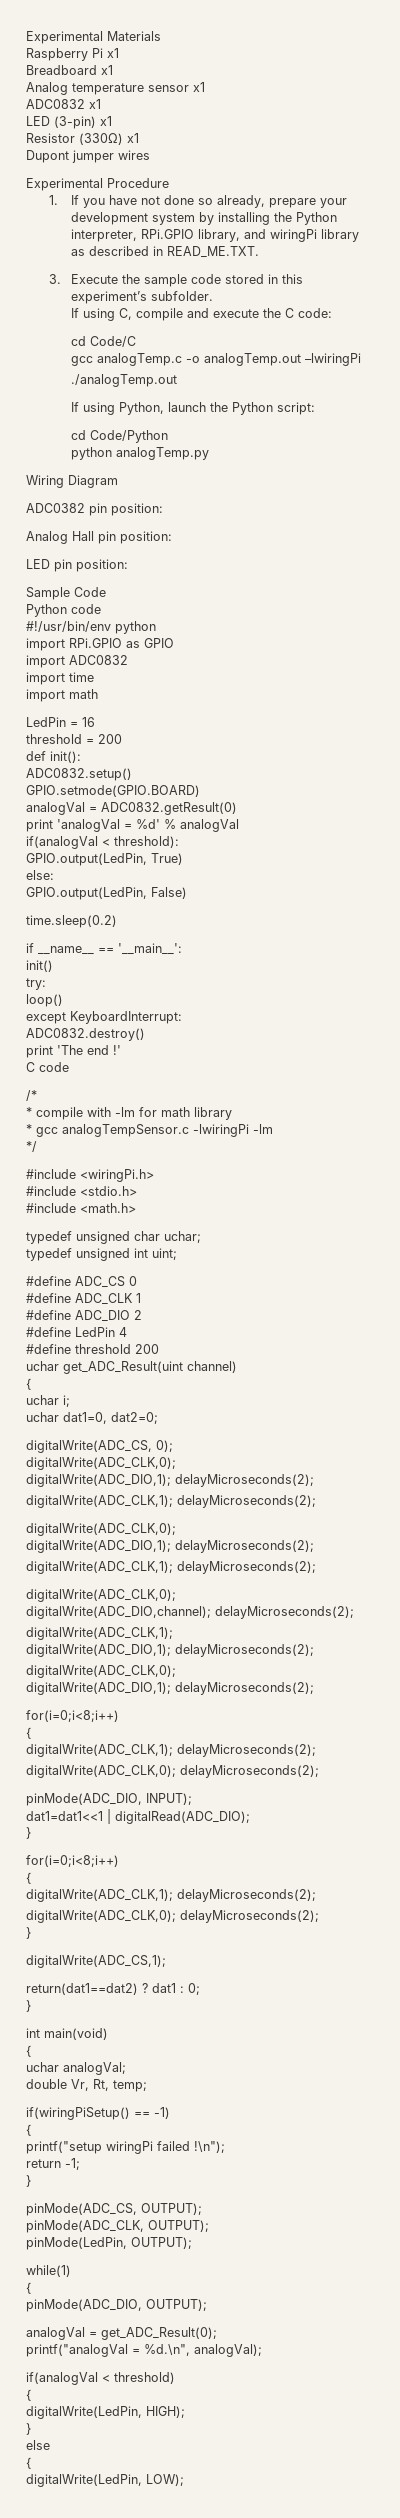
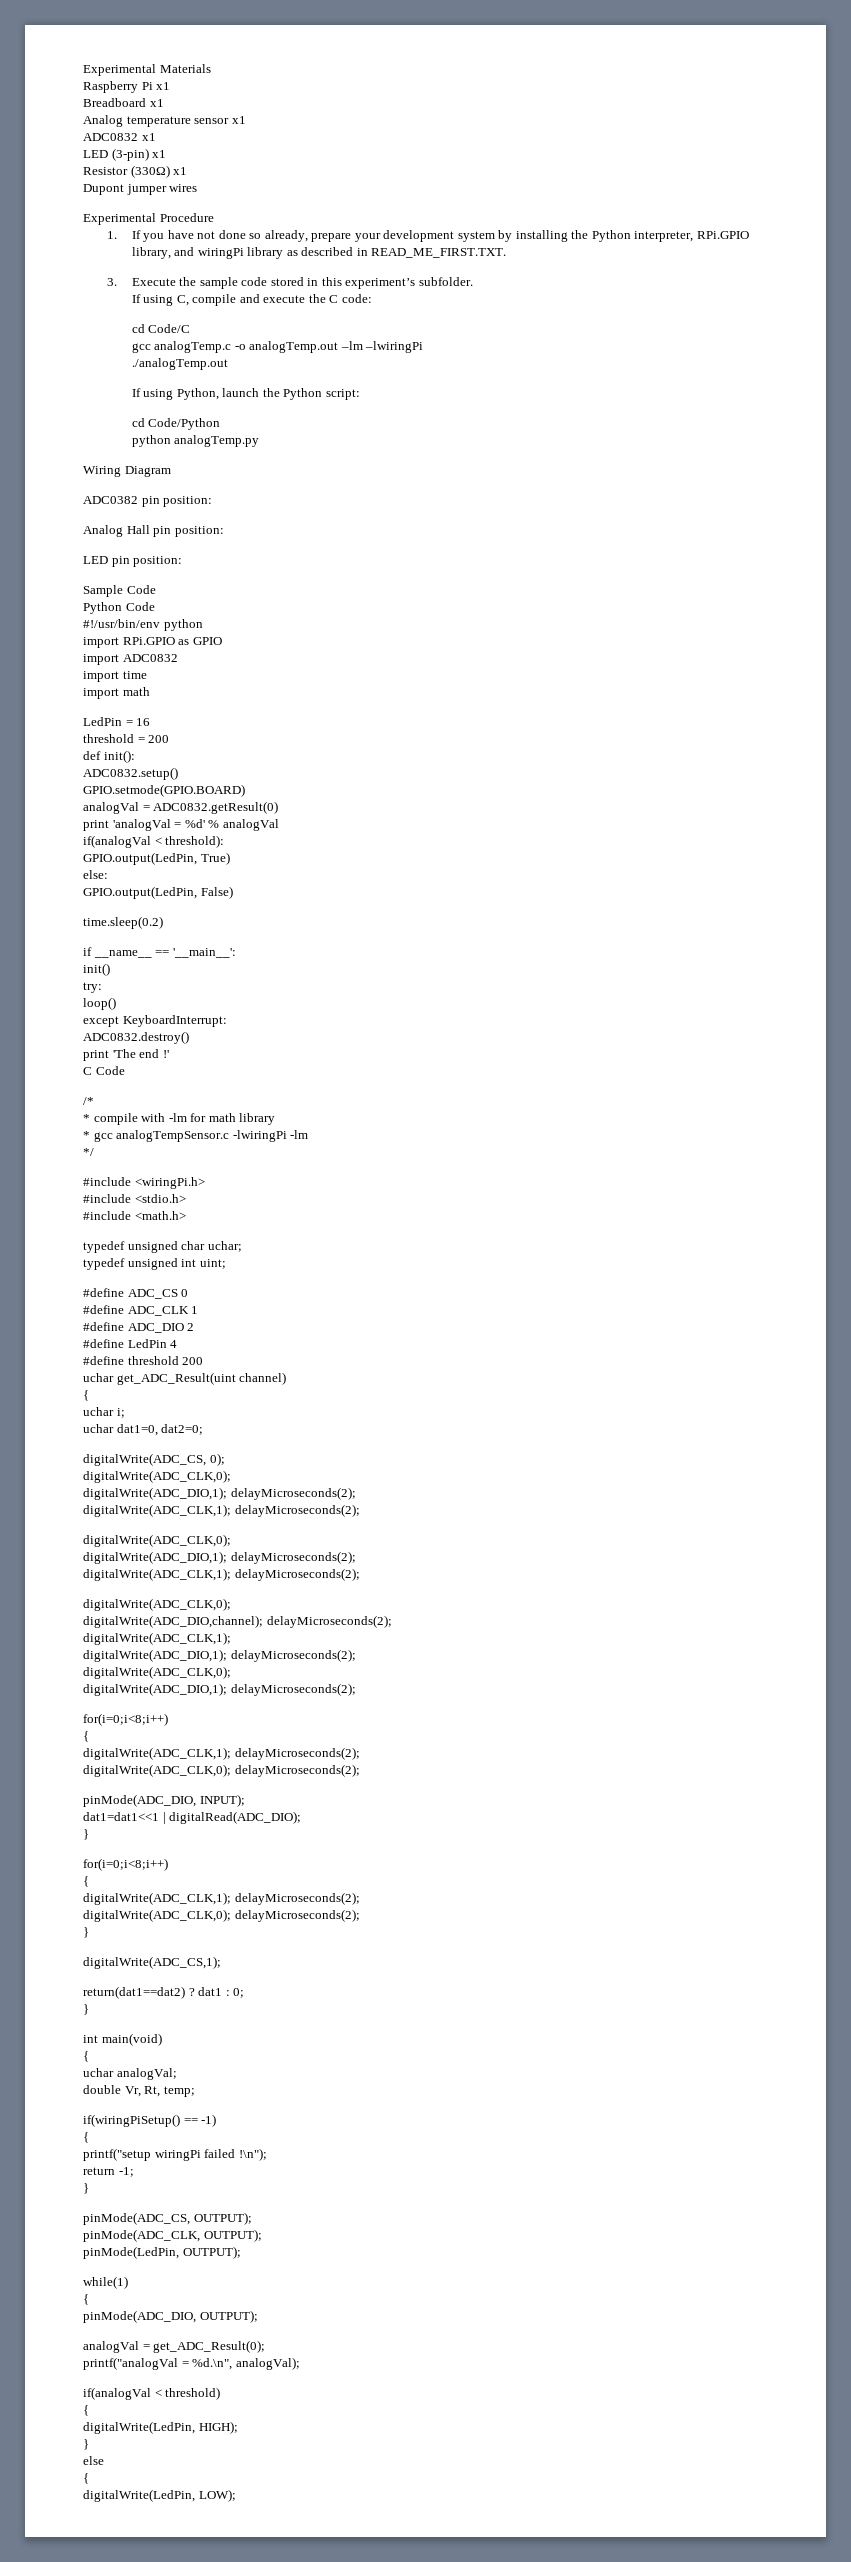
[167,246,260,258] READ_ME.TXT. -> [371,248,507,258] READ_ME_FIRST.TXT.
(302, 359) none -> [340,341,363,350] –lm
[71,604,101,614] code -> [125,602,155,611] Code
[39,1062,69,1072] code -> [95,1066,125,1075] Code

